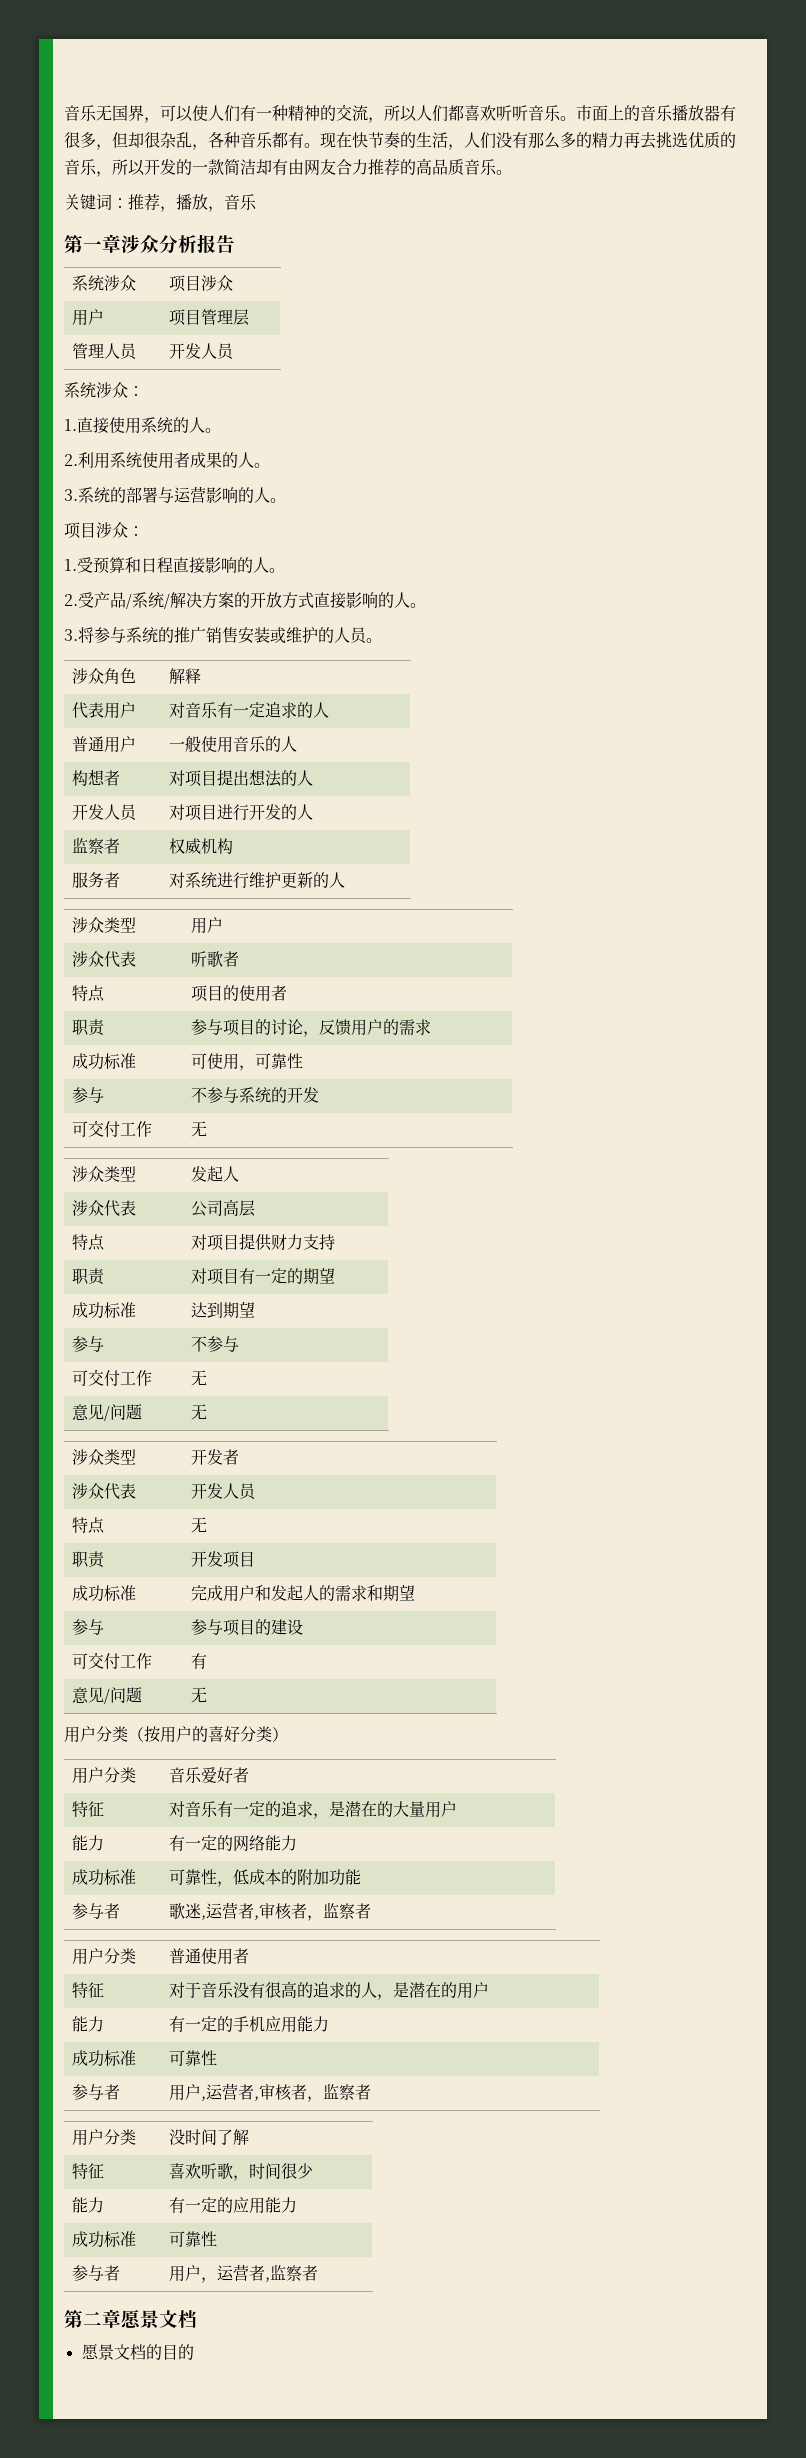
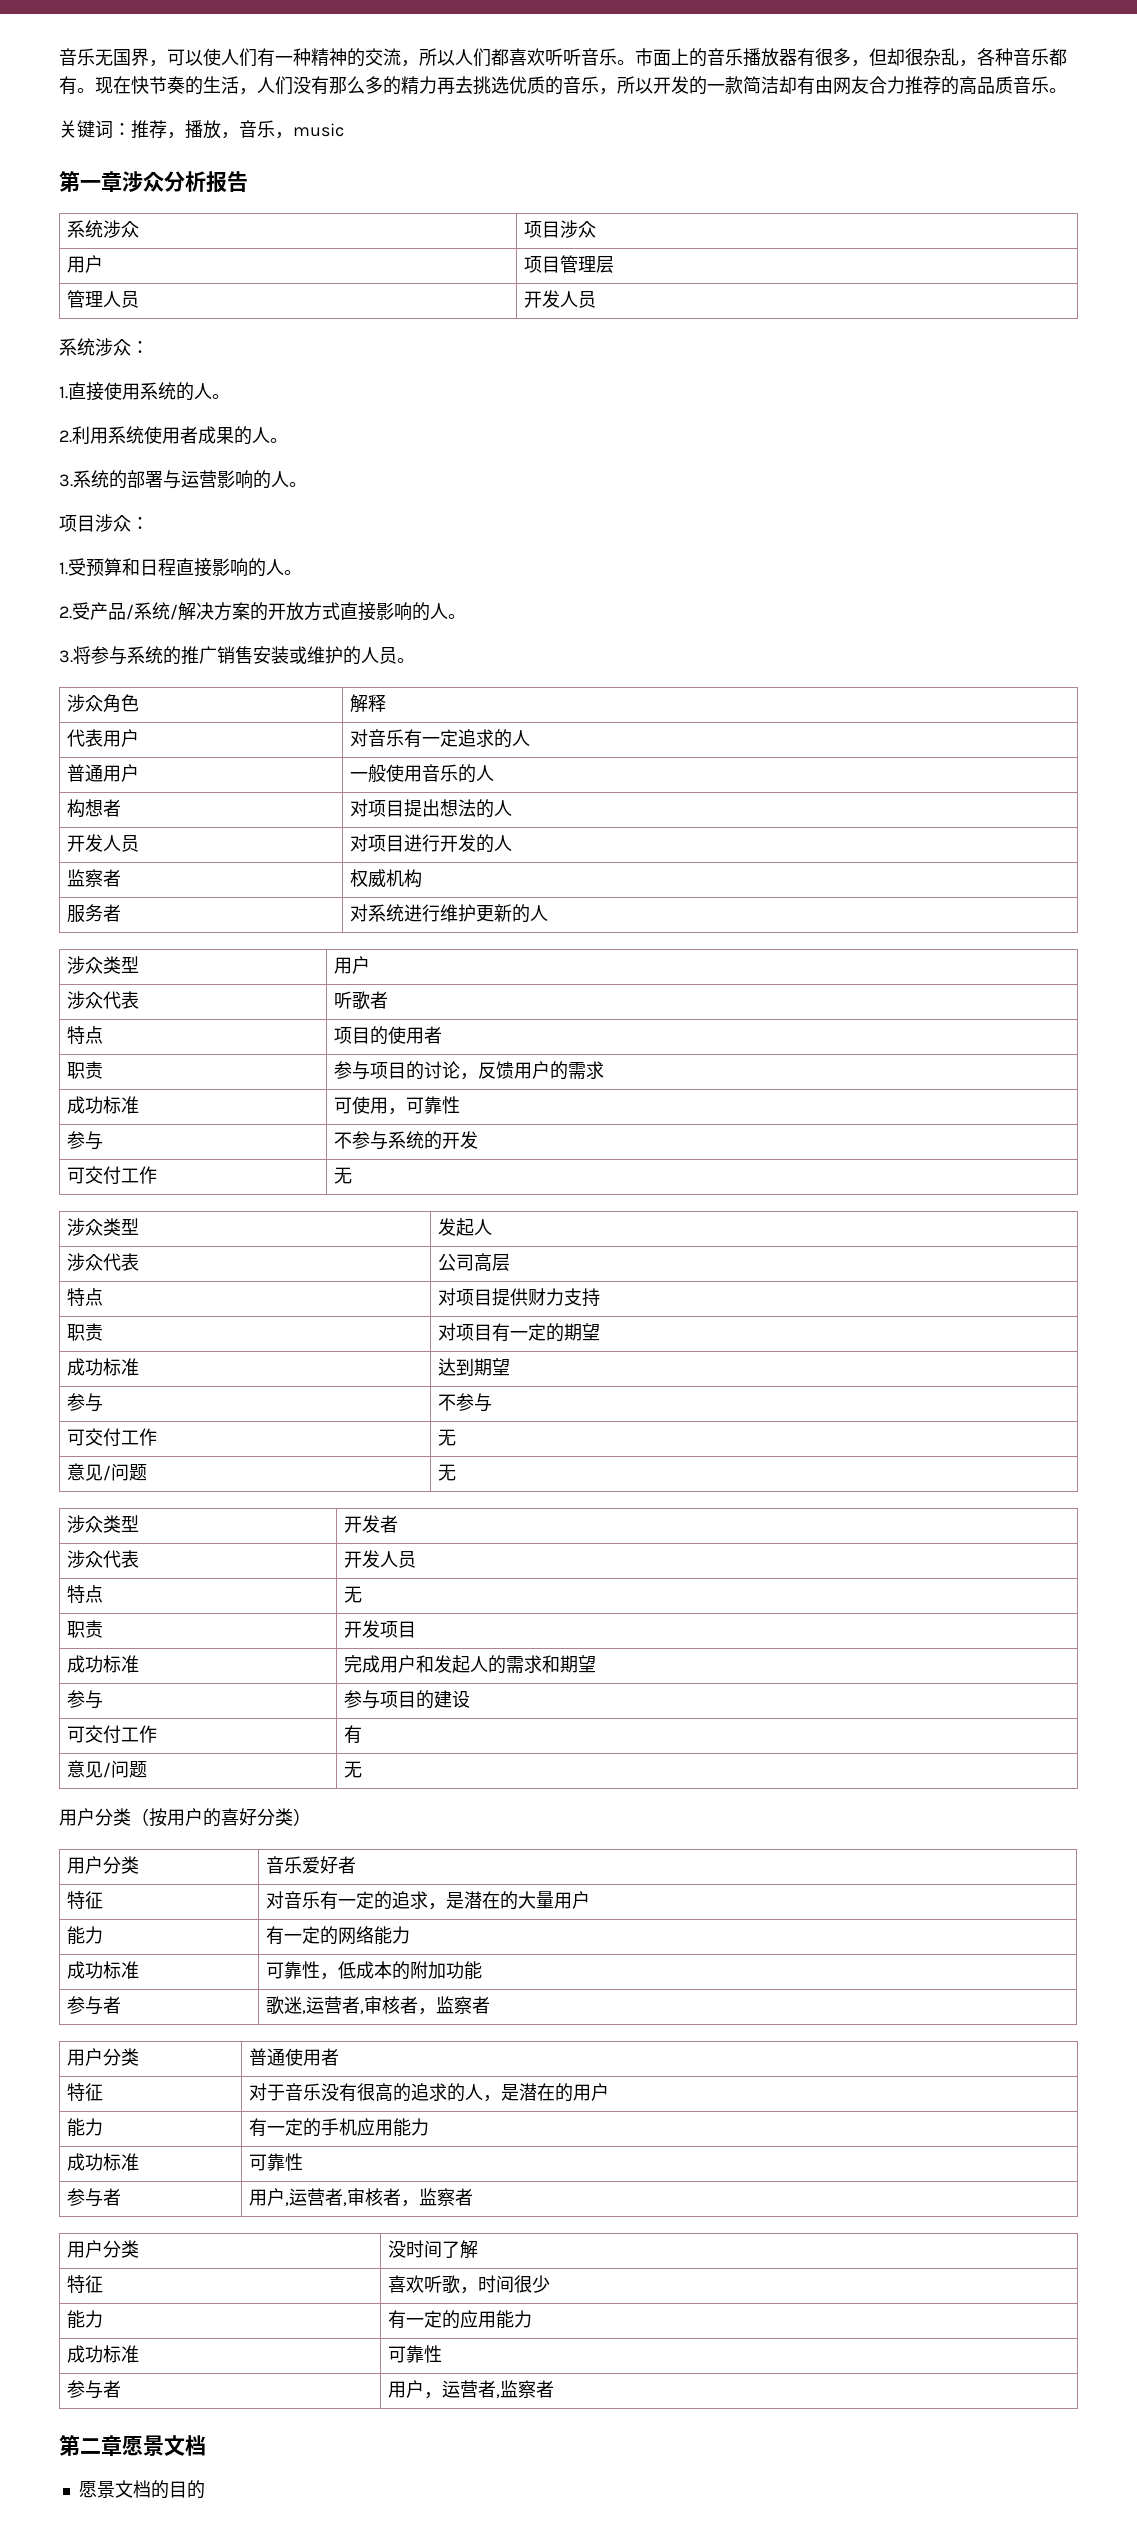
(257, 202) none -> [275,123,344,139] ，music

